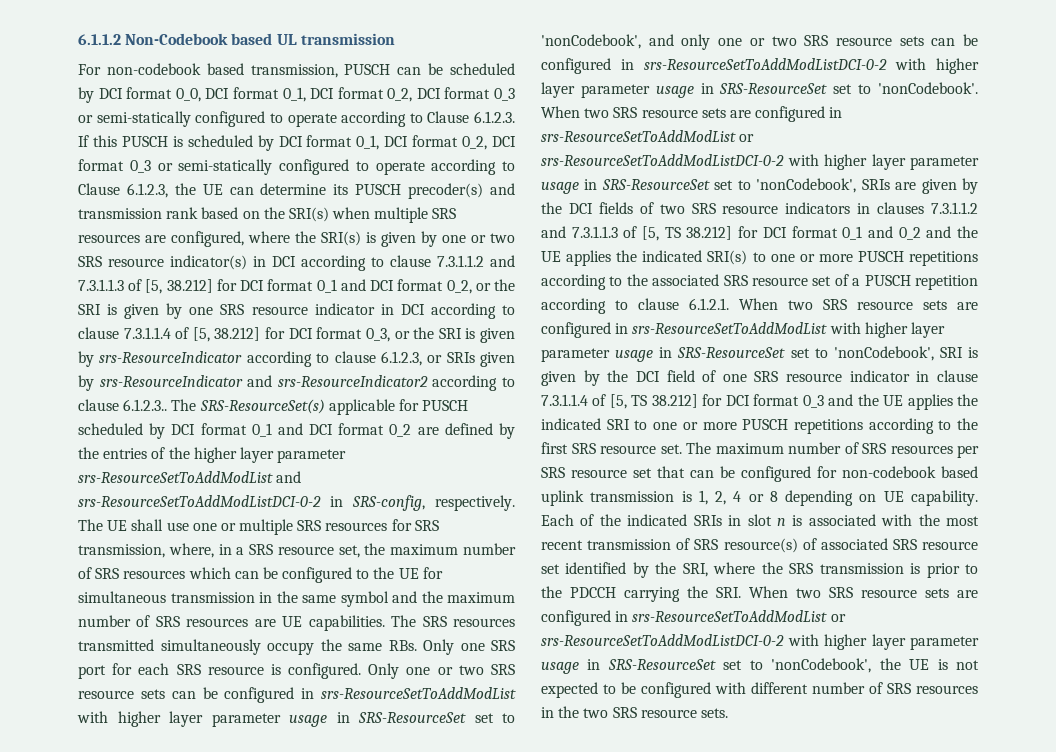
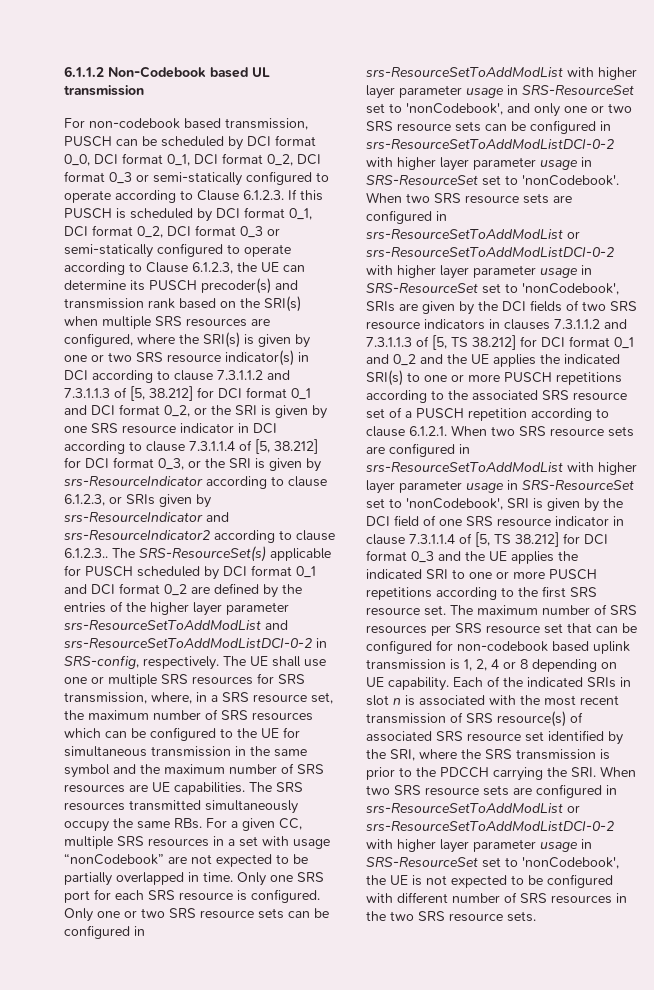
(417, 645) none -> [206,818,302,831] [64,836,330,849] [64,853,308,867] [64,872,233,886] For a given CC, multiple SRS resources in a set with usage “nonCodebook” are not expected to be partially overlapped in time.

